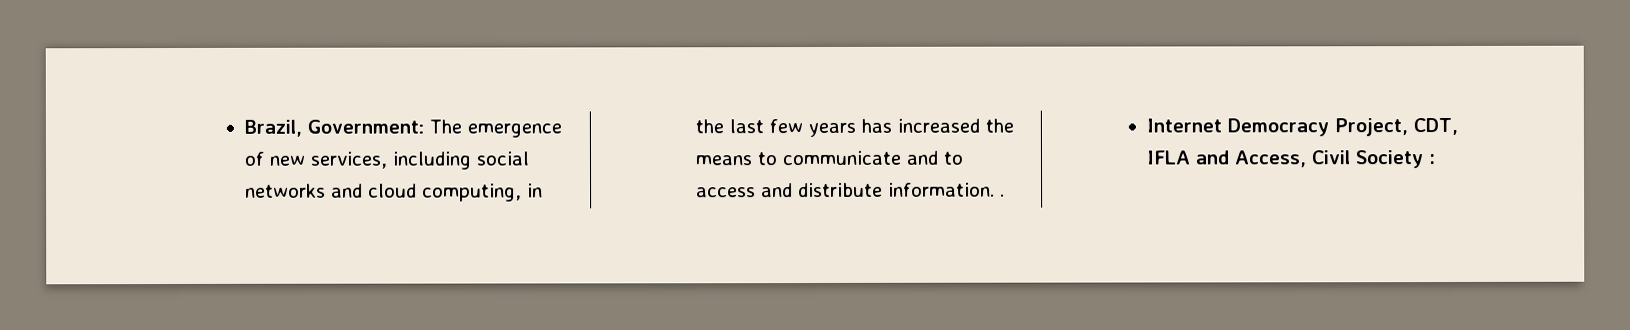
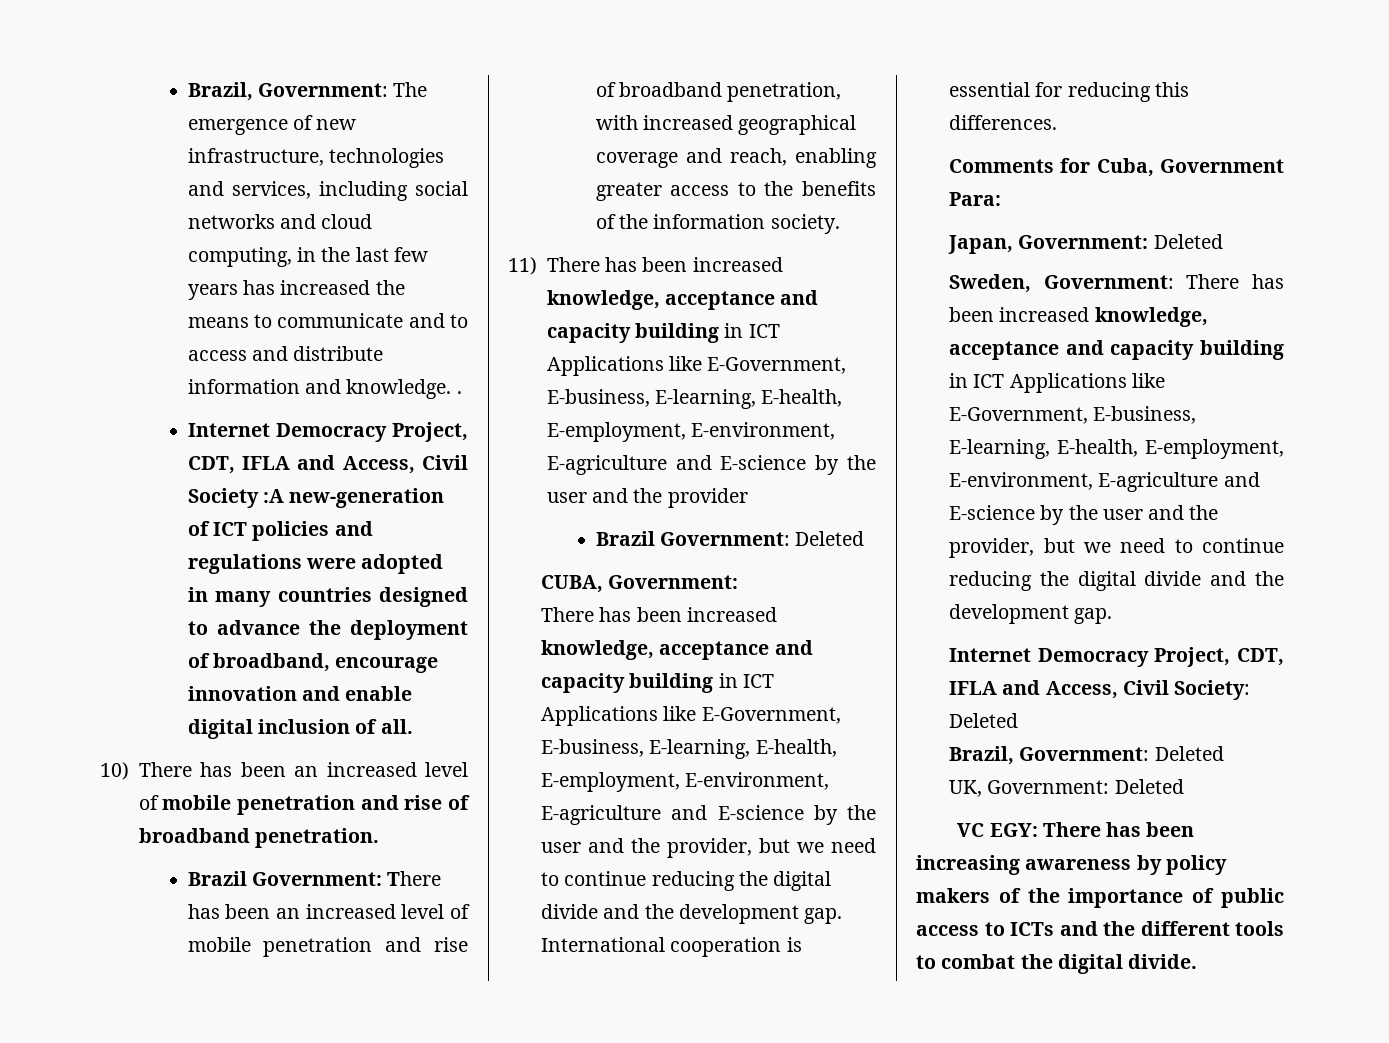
(307, 160) none -> [187,148,444,168] [187,181,224,196] infrastructure, technologies and
[888,182,996,197] information. -> [187,379,452,399] information and knowledge.
[1428,154,1436,165] : -> [262,488,445,508] [187,521,373,541] [187,554,444,574] [187,587,468,607] [187,620,468,640] [187,653,439,673] [187,686,413,701] [187,719,413,739] [100,762,468,780] [138,795,470,815] [138,828,380,848] [187,871,442,886] [187,904,470,919] [187,937,468,957] [595,82,842,102] [595,115,857,135] [595,148,877,168] [595,181,876,201] [595,214,840,234] [508,257,783,275] [546,290,819,310] [546,323,780,343] [546,356,847,376] [546,389,843,409] [546,422,836,442] [546,455,876,475] [546,488,748,508] [595,531,865,546] [541,575,739,593] [541,607,777,622] [541,640,813,660] [541,673,774,693] [541,706,841,726] [541,739,837,759] [541,772,830,792] [541,805,876,825] [541,838,876,858] [541,871,832,891] [541,904,843,924] [541,937,802,957] [949,82,1189,102] [949,115,1058,130] [949,158,1284,177] [949,192,1002,206] [948,234,1223,254] [949,274,1284,293] [949,307,1208,327] [949,340,1284,360] [949,373,1165,393] [949,406,1197,424] [949,439,1284,459] [949,472,1260,492] [949,505,1219,525] [949,538,1284,558] [949,571,1284,591] [949,604,1113,624] [949,647,1284,667] [949,680,1251,700] [949,713,1019,728] [949,746,1224,765] [949,779,1184,797] [957,822,1195,837] [916,855,1227,875] [916,888,1284,908] [916,921,1284,936] [916,954,1198,974] :A new-generation of ICT policies and regulations were adopted in many countries designed to advance the deployment of broadband, encourage innovation and enable digital inclusion of all. // 10) There has been an increased level of mobile penetration and rise of broadband penetration. // Brazil Government: There has been an increased level of mobile penetration and rise of broadband penetration, with increased geographical coverage and reach, enabling greater access to the benefits of the information society. // 11) There has been increased knowledge, acceptance and capacity building in ICT Applications like E-Government, E-business, E-learning, E-health, E-employment, E-environment, E-agriculture and E-science by the user and the provider // Brazil Government: Deleted // CUBA, Government: // There has been increased knowledge, acceptance and capacity building in ICT Applications like E-Government, E-business, E-learning, E-health, E-employment, E-environment, E-agriculture and E-science by the user and the provider, but we need to continue reducing the digital divide and the development gap. International cooperation is essential for reducing this differences. // Comments for Cuba, Government Para: // Japan, Government: Deleted // Sweden, Government: There has been increased knowledge, acceptance and capacity building in ICT Applications like E-Government, E-business, E-learning, E-health, E-employment, E-environment, E-agriculture and E-science by the user and the provider, but we need to continue reducing the digital divide and the development gap. // Internet Democracy Project, CDT, IFLA and Access, Civil Society: Deleted // Brazil, Government: Deleted // UK, Government: Deleted // VC EGY: There has been increasing awareness by policy makers of the importance of public access to ICTs and the different tools to combat the digital divide.

